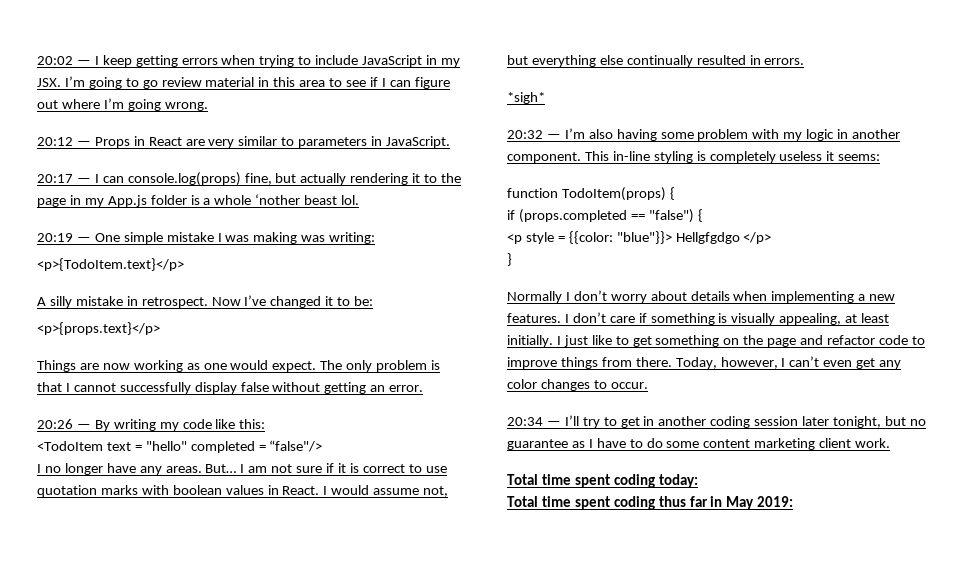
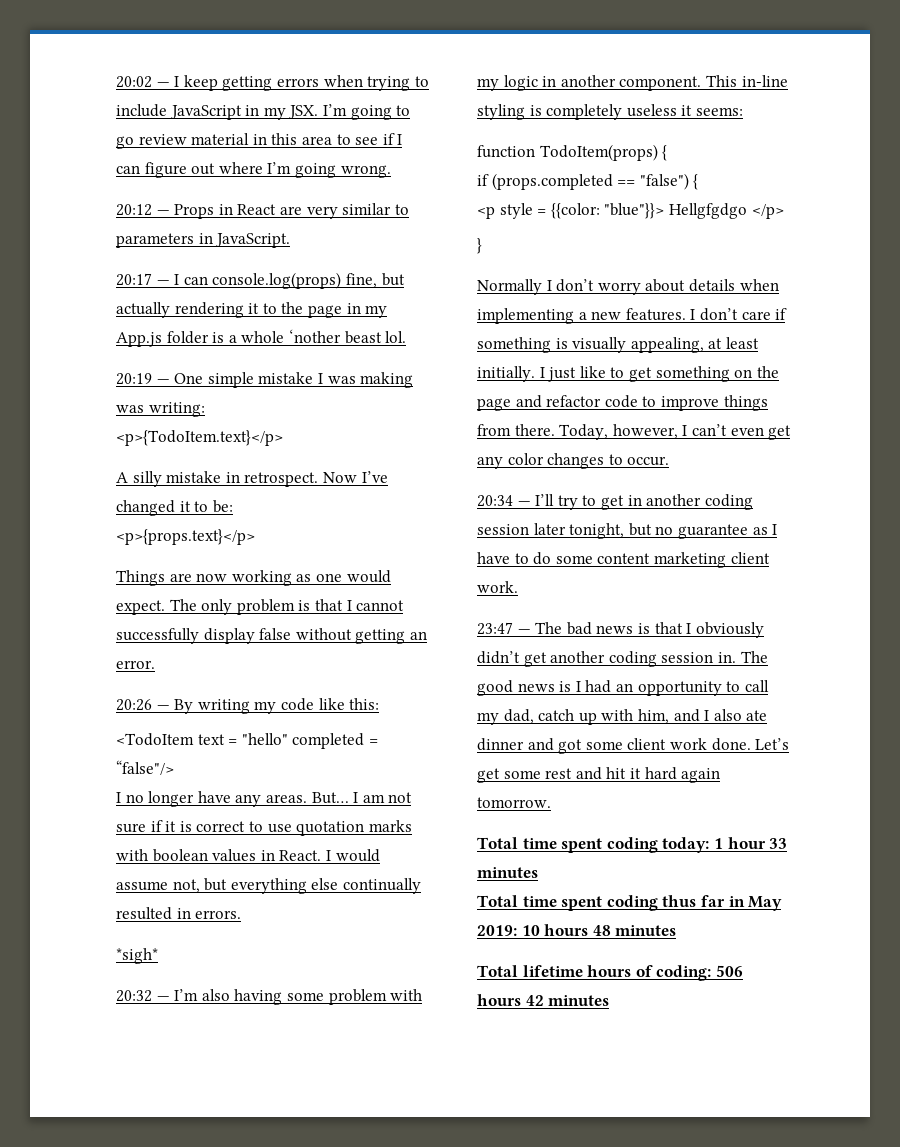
(891, 443) none -> [477,622,764,638] [477,651,768,667] [477,680,769,696] [477,709,768,725] [477,738,790,754] [477,767,721,783] [477,797,551,808] // 23:47 — The bad news is that I obviously didn’t get another coding session in. The good news is I had an opportunity to call my dad, catch up with him, and I also ate dinner and got some client work done. Let’s get some rest and hit it hard again tomorrow.
(698, 481) none -> [713,837,788,849] [477,867,538,878] 1 hour 33 minutes
(794, 501) none -> [521,924,677,936] [477,965,743,981] [477,994,610,1006] 10 hours 48 minutes // Total lifetime hours of coding: 506 hours 42 minutes

